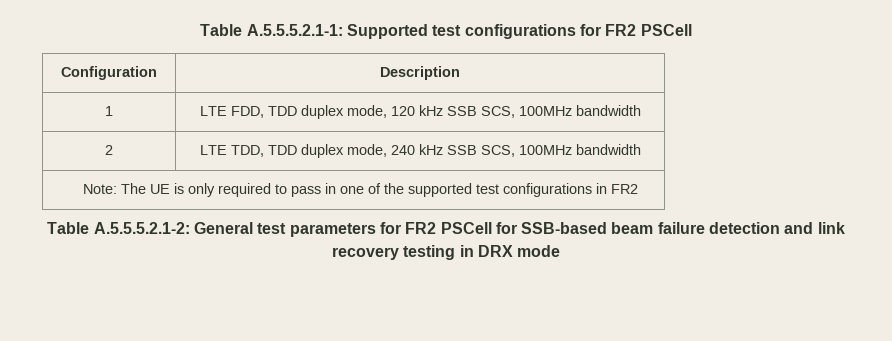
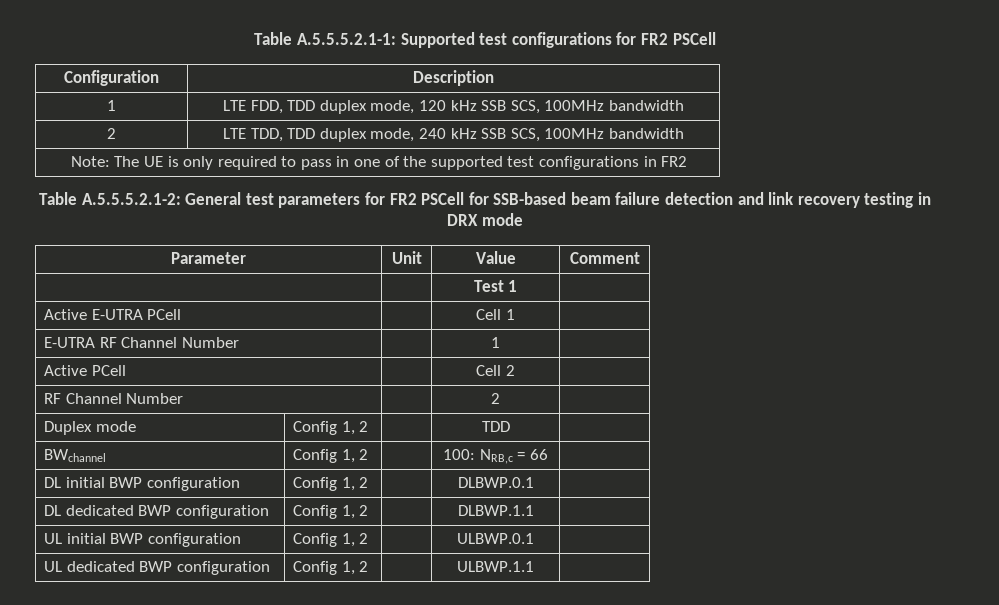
(561, 251) none -> [171,252,246,264] [391,251,422,264] [475,251,516,264] [569,252,640,264] [473,280,518,292] [44,309,182,320] [476,309,515,320] [44,337,240,348] [491,337,500,348] [44,365,126,376] [476,365,515,376] [44,393,184,404] [491,393,500,404] [44,421,136,435] [293,421,369,435] [481,421,510,432] [44,449,107,462] [293,449,369,463] [443,449,548,464] [44,477,241,491] [293,477,369,491] [457,477,534,488] [44,505,270,519] [293,505,369,519] [457,505,534,516] [44,533,242,547] [293,533,369,547] [457,533,534,544] [44,561,271,575] [293,561,369,575] [457,561,534,572] // Parameter | Unit | Value | Comment // | | Test 1 | // Active E-UTRA PCell | | Cell 1 | // E-UTRA RF Channel Number | | 1 | // Active PCell | | Cell 2 | // RF Channel Number | | 2 | // Duplex mode | Config 1, 2 | | TDD | // BWchannel | Config 1, 2 | | 100: NRB,c = 66 | // DL initial BWP configuration | Config 1, 2 | | DLBWP.0.1 | // DL dedicated BWP configuration | Config 1, 2 | | DLBWP.1.1 | // UL initial BWP configuration | Config 1, 2 | | ULBWP.0.1 | // UL dedicated BWP configuration | Config 1, 2 | | ULBWP.1.1 |

